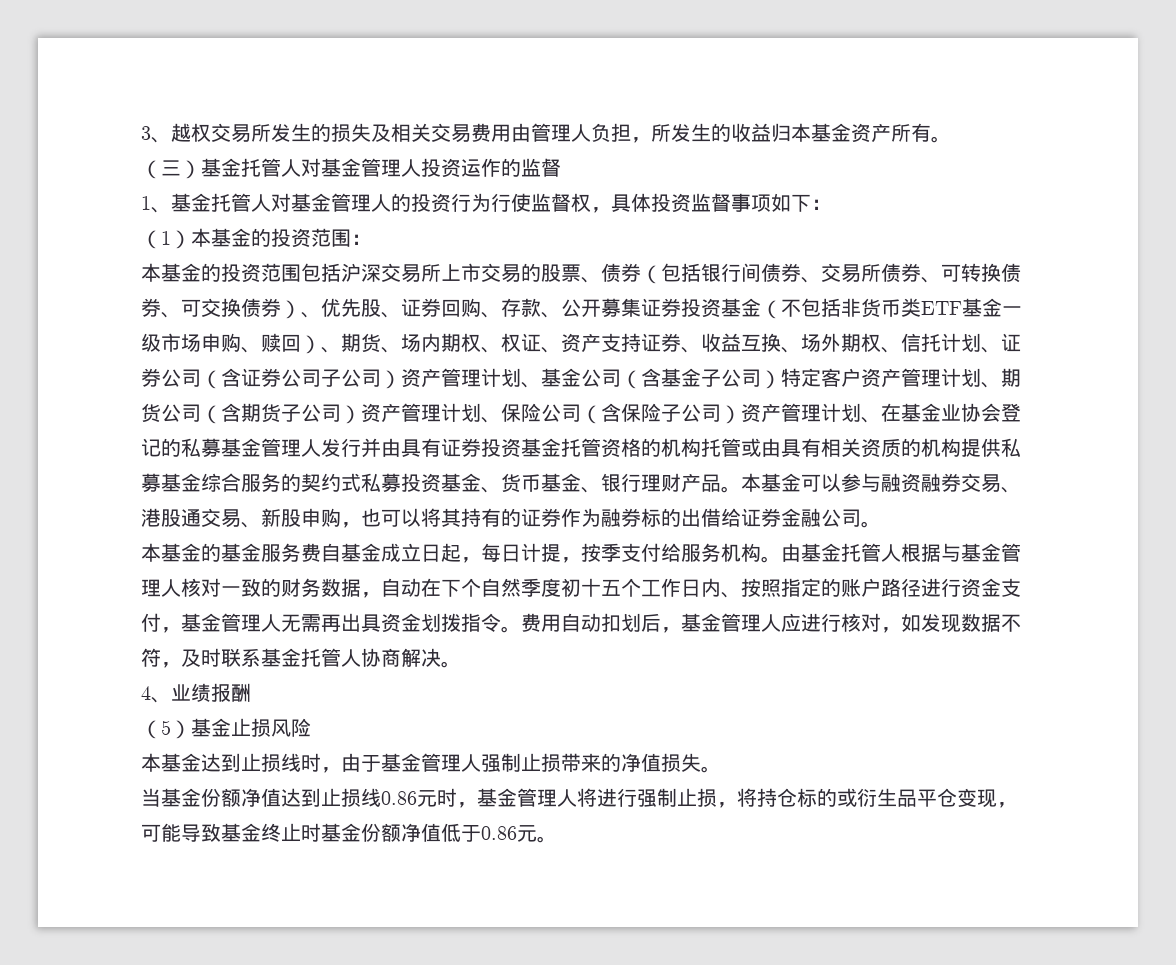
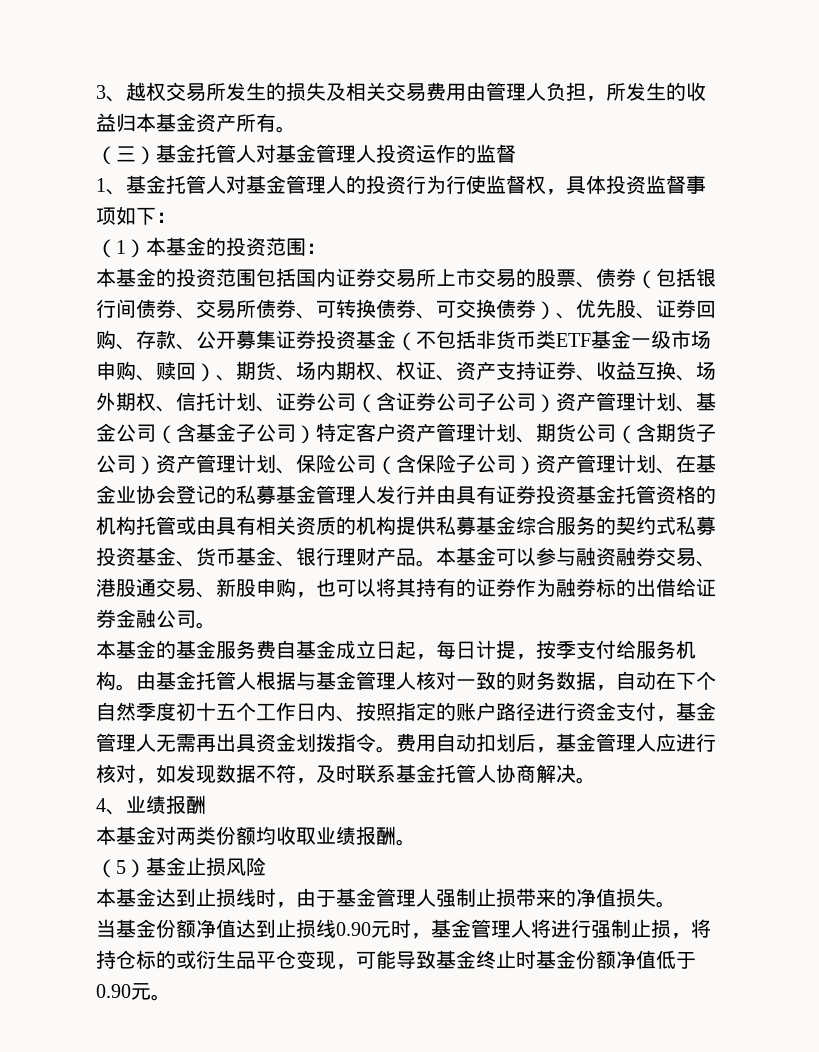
[341,263,381,282] 沪深 -> [296,268,376,287] 国内证券
(251, 692) none -> [96,826,416,846] // 本基金对两类份额均收取业绩报酬。
[381,791,417,805] 0.86 -> [336,922,371,936] 0.90
[481,826,517,840] 0.86 -> [96,984,131,998] 0.90

